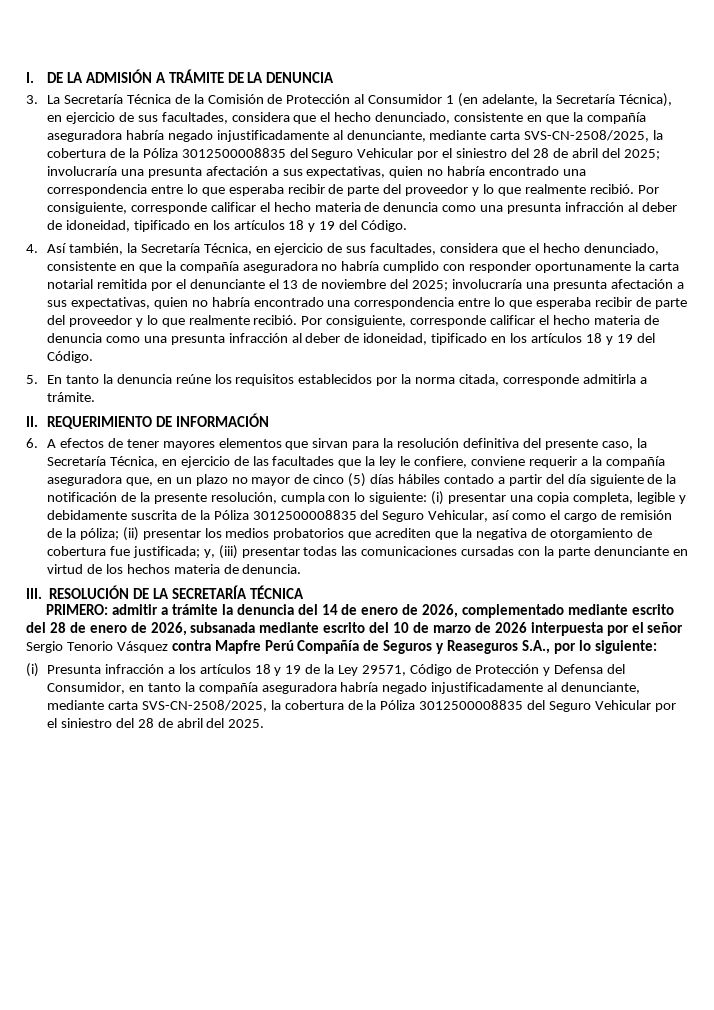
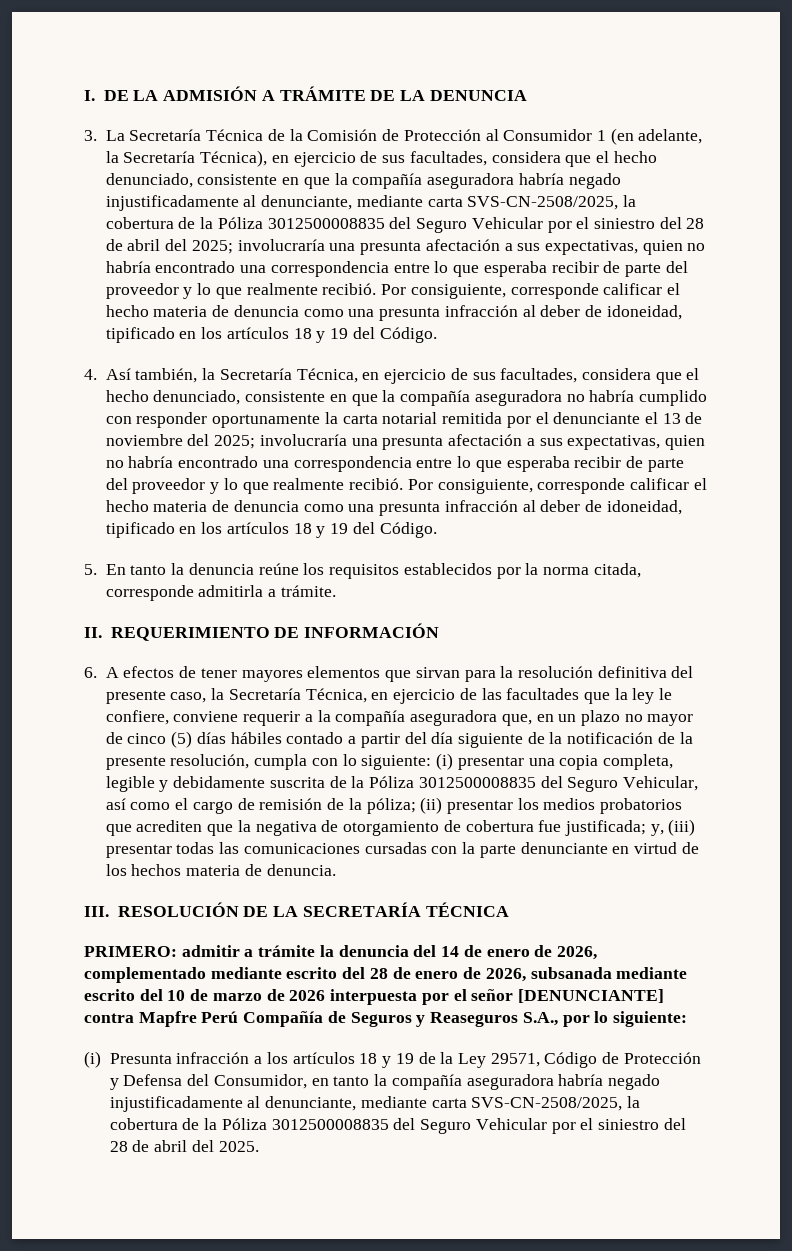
[26,641,168,653] Sergio Tenorio Vásquez -> [517,989,664,1003] [DENUNCIANTE]

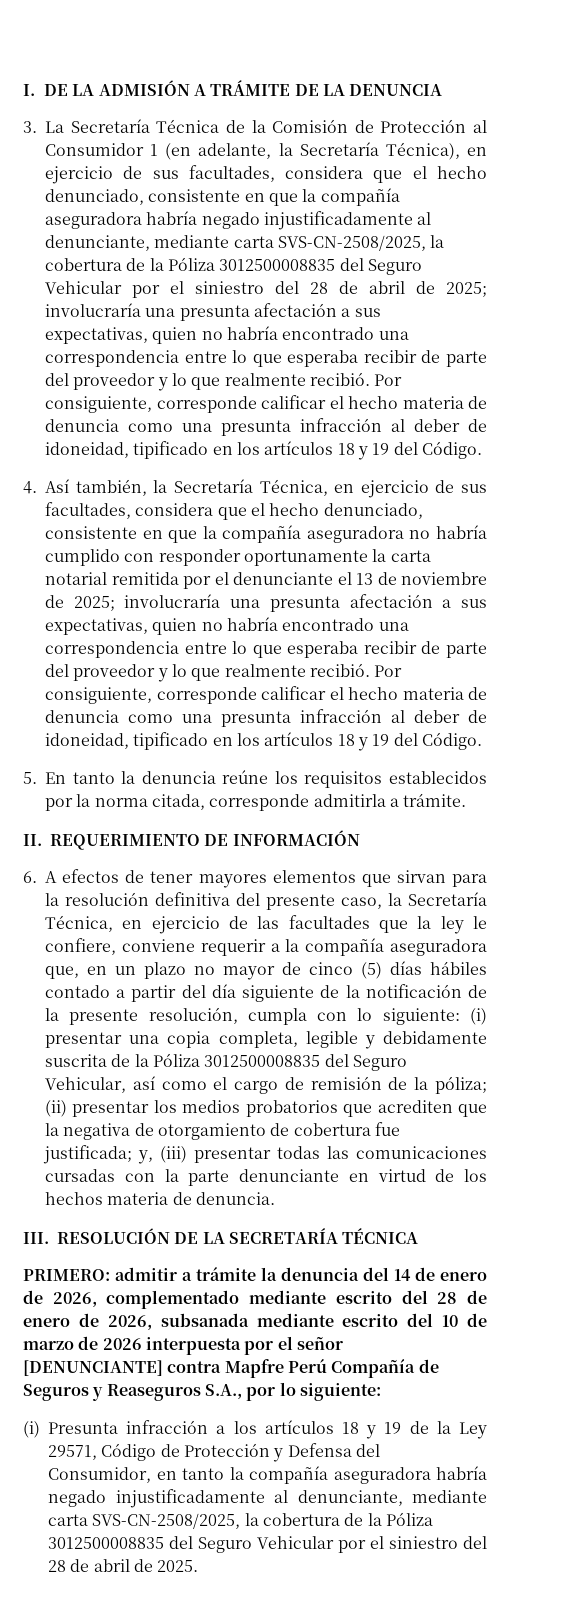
[165,239,188,251] del -> [416,281,435,294] de
[187,434,210,446] del -> [45,595,64,608] de
[191,1140,214,1152] del -> [133,1559,153,1572] de

